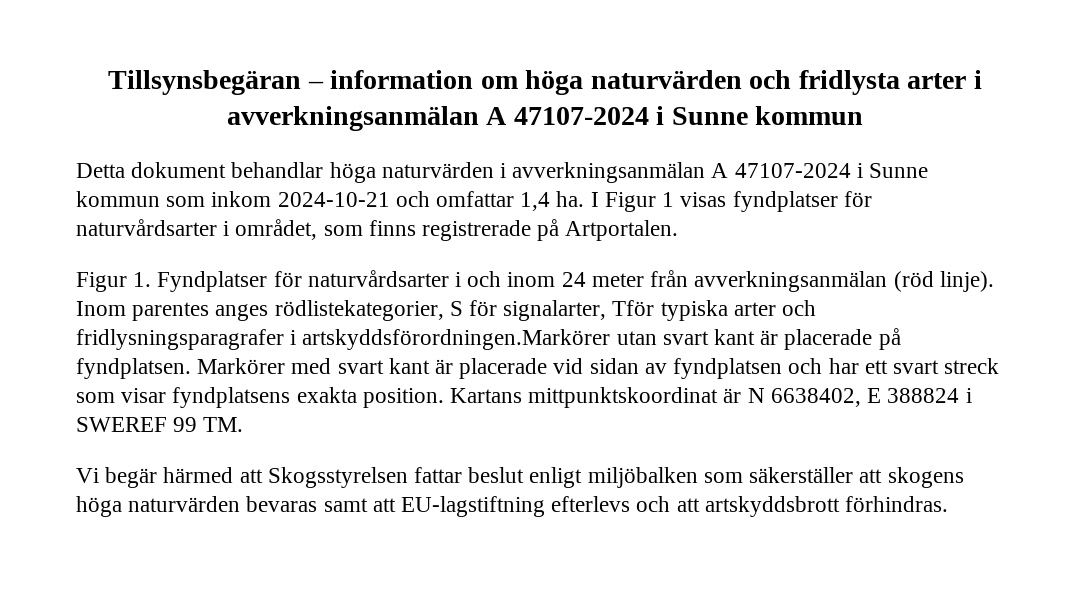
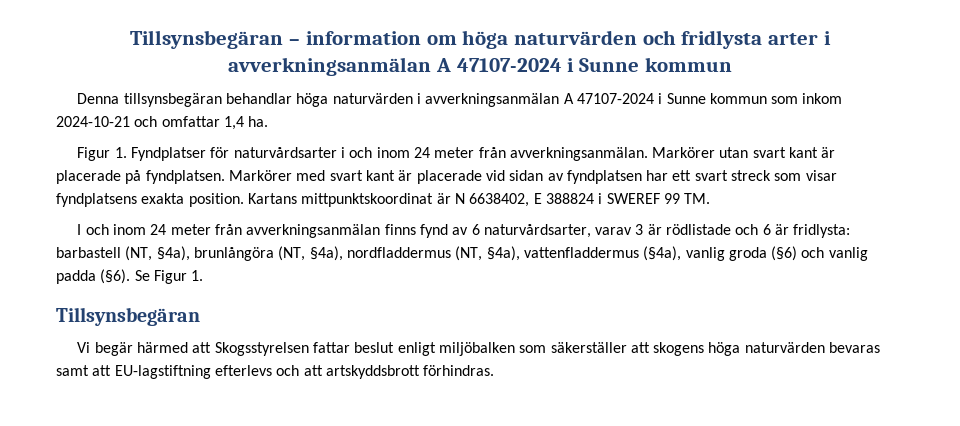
[76,162,227,178] Detta dokument -> [77,93,222,107] Denna tillsynsbegäran
[590,191,872,212] [76,219,679,241] I Figur 1 visas fyndplatser för naturvårdsarter i området, som finns registrerade på Artportalen. -> (269, 121) none
[694,271,994,292] [76,300,817,321] [76,329,611,350] avverkningsanmälan (röd linje). Inom parentes anges rödlistekategorier, S för signalarter, Tför typiska arter och fridlysningsparagrafer i artskyddsförordningen.Markörer -> [509,147,716,161] avverkningsanmälan. Markörer
[788,358,823,374] och -> (642, 177) none
(244, 424) none -> [77,224,851,238] [56,246,868,261] [56,269,204,284] [56,307,200,326] // I och inom 24 meter från avverkningsanmälan finns fynd av 6 naturvårdsarter, varav 3 är rödlistade och 6 är fridlysta: barbastell (NT, §4a), brunlångöra (NT, §4a), nordfladdermus (NT, §4a), vattenfladdermus (§4a), vanlig groda (§6) och vanlig padda (§6). Se Figur 1. // Tillsynsbegäran

